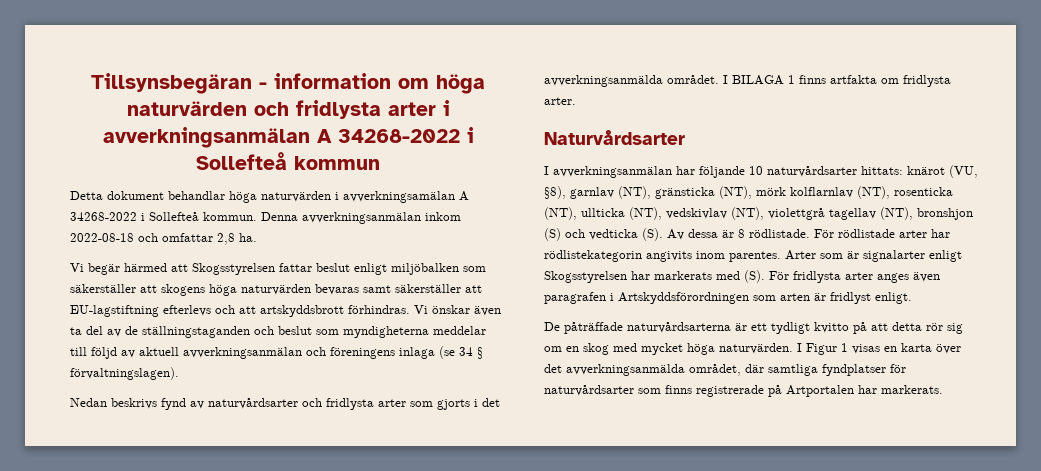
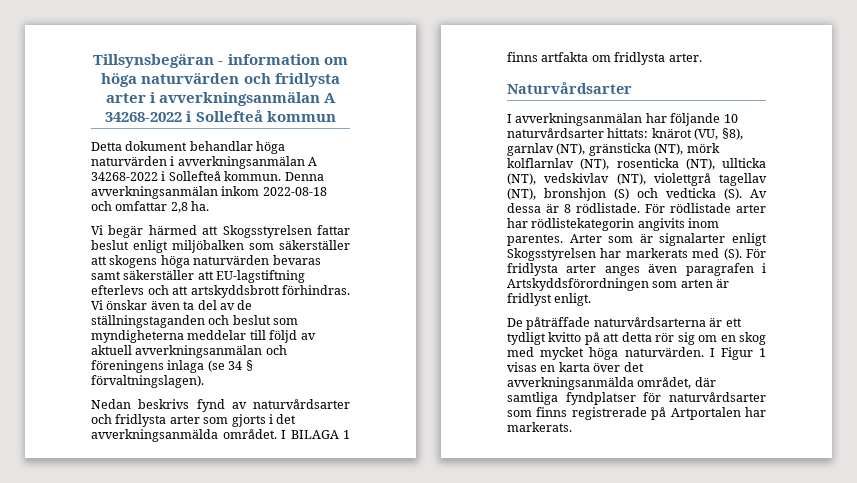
[343,191,455,203] avverkningsamälan -> [177,156,305,169] avverkningsanmälan

